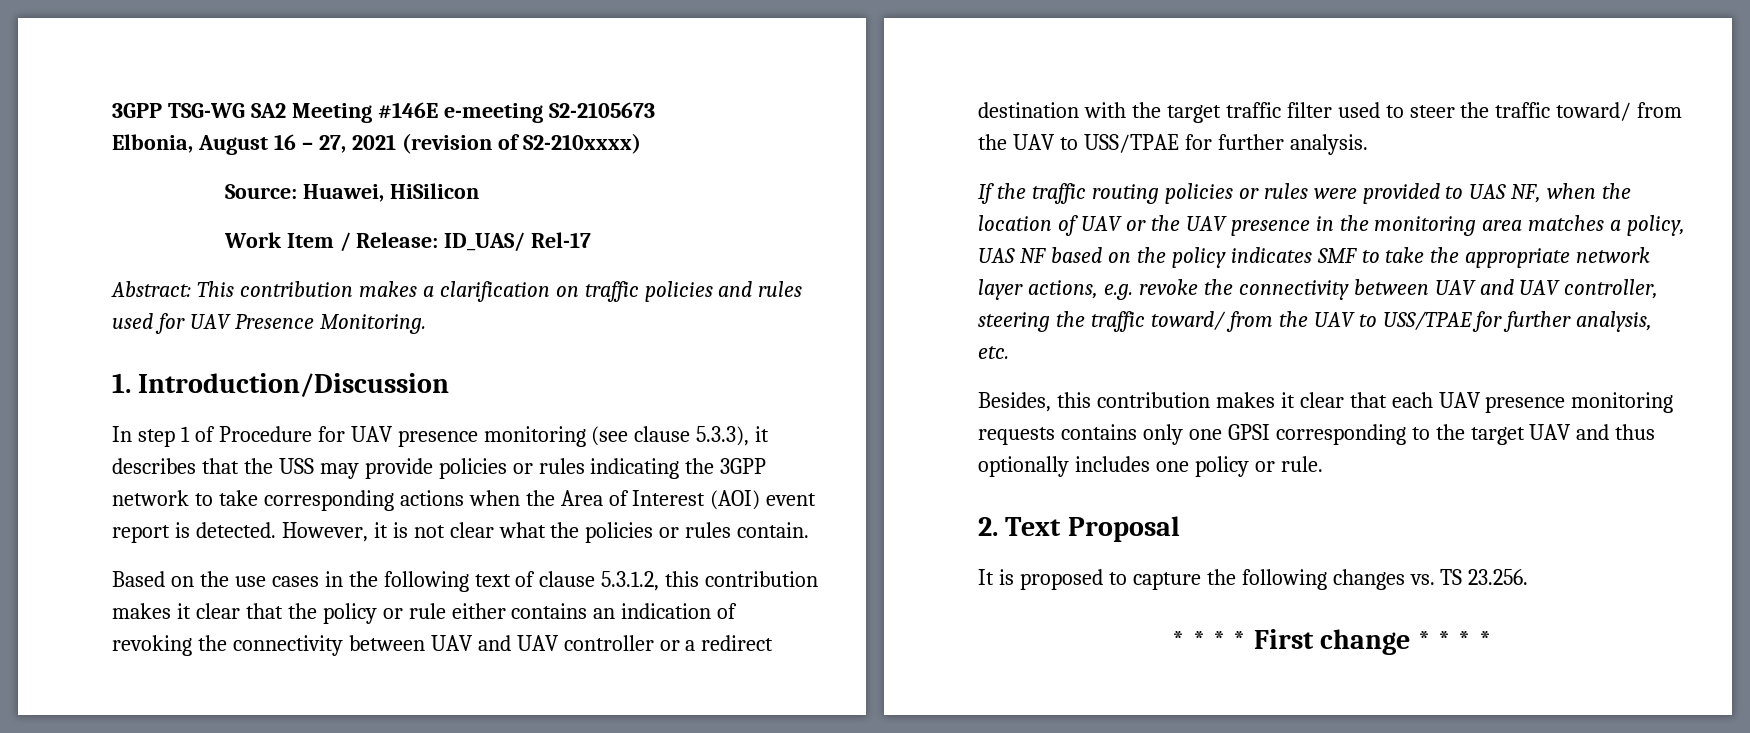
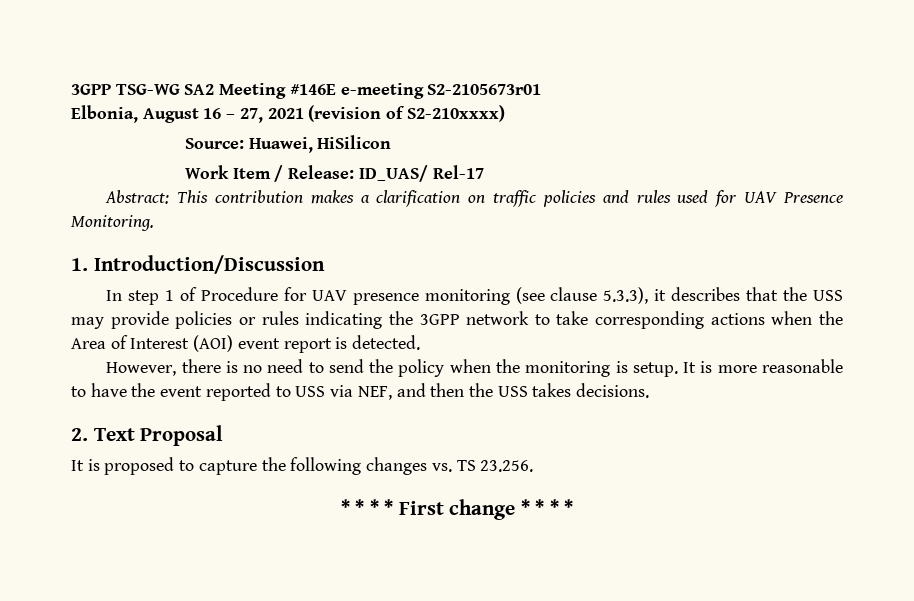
[548,102,655,118] S2-2105673 -> [427,84,542,95] S2-2105673r01
[281,522,810,543] [112,571,819,592] [112,603,738,624] [112,635,774,656] [978,102,1683,123] [978,134,1368,155] [978,183,1632,204] [978,215,1686,236] [978,247,1651,268] [978,279,1659,300] [978,311,1653,332] [978,346,1009,359] [978,392,1674,413] [978,424,1656,445] [978,456,1323,477] However, it is not clear what the policies or rules contain. // Based on the use cases in the following text of clause 5.3.1.2, this contribution makes it clear that the policy or rule either contains an indication of revoking the connectivity between UAV and UAV controller or a redirect destination with the target traffic filter used to steer the traffic toward/ from the UAV to USS/TPAE for further analysis. // If the traffic routing policies or rules were provided to UAS NF, when the location of UAV or the UAV presence in the monitoring area matches a policy, UAS NF based on the policy indicates SMF to take the appropriate network layer actions, e.g. revoke the connectivity between UAV and UAV controller, steering the traffic toward/ from the UAV to USS/TPAE for further analysis, etc. // Besides, this contribution makes it clear that each UAV presence monitoring requests contains only one GPSI corresponding to the target UAV and thus optionally includes one policy or rule. -> [106,359,844,377] [71,383,650,401] // However, there is no need to send the policy when the monitoring is setup. It is more reasonable to have the event reported to USS via NEF, and then the USS takes decisions.

